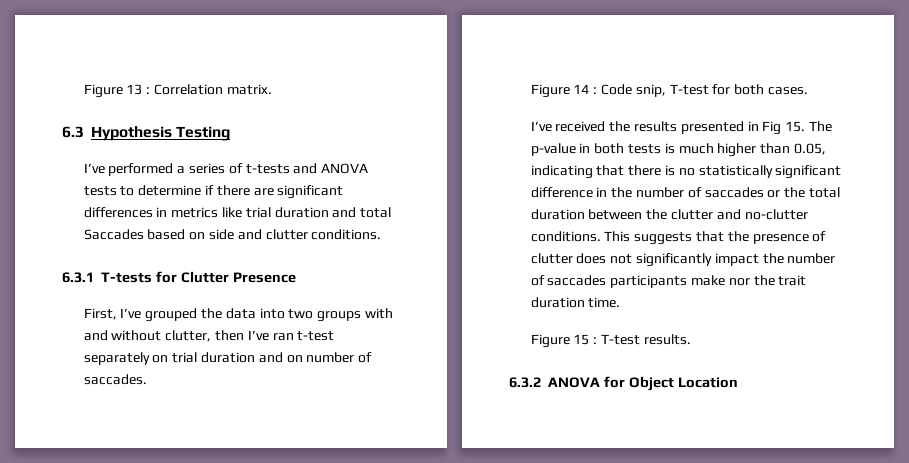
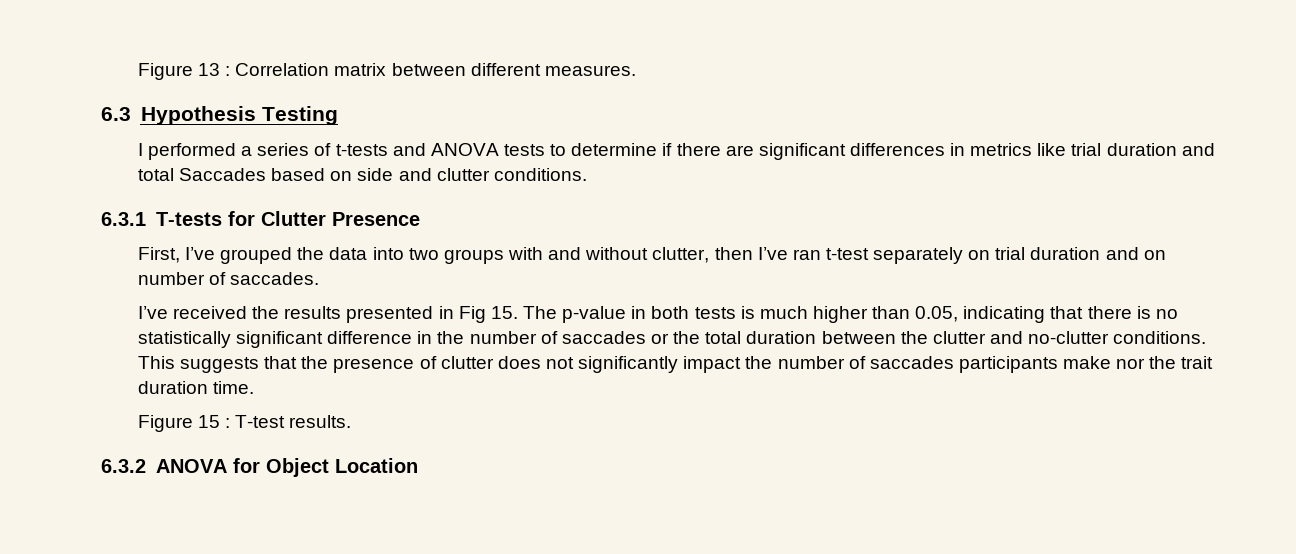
[226,84,272,95] matrix. -> [334,63,636,76] matrix between different measures.
[83,163,105,174] I’ve -> [137,143,143,156] I
[530,84,808,98] // Figure 14 : Code snip, T-test for both cases. -> (320, 278) none

